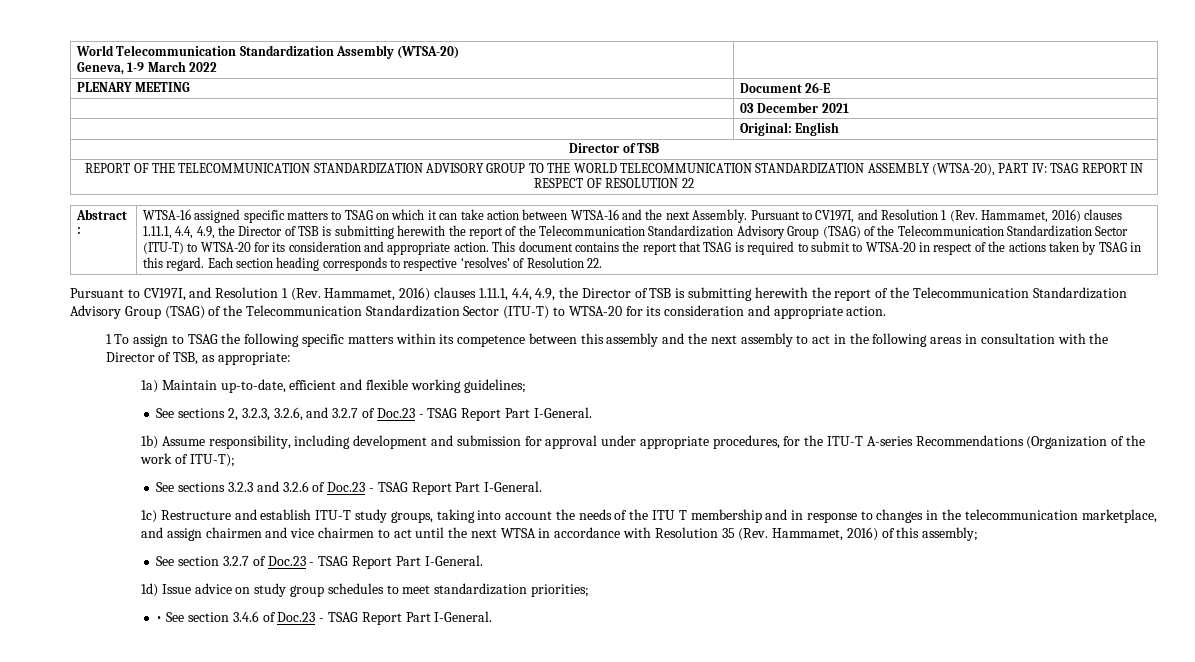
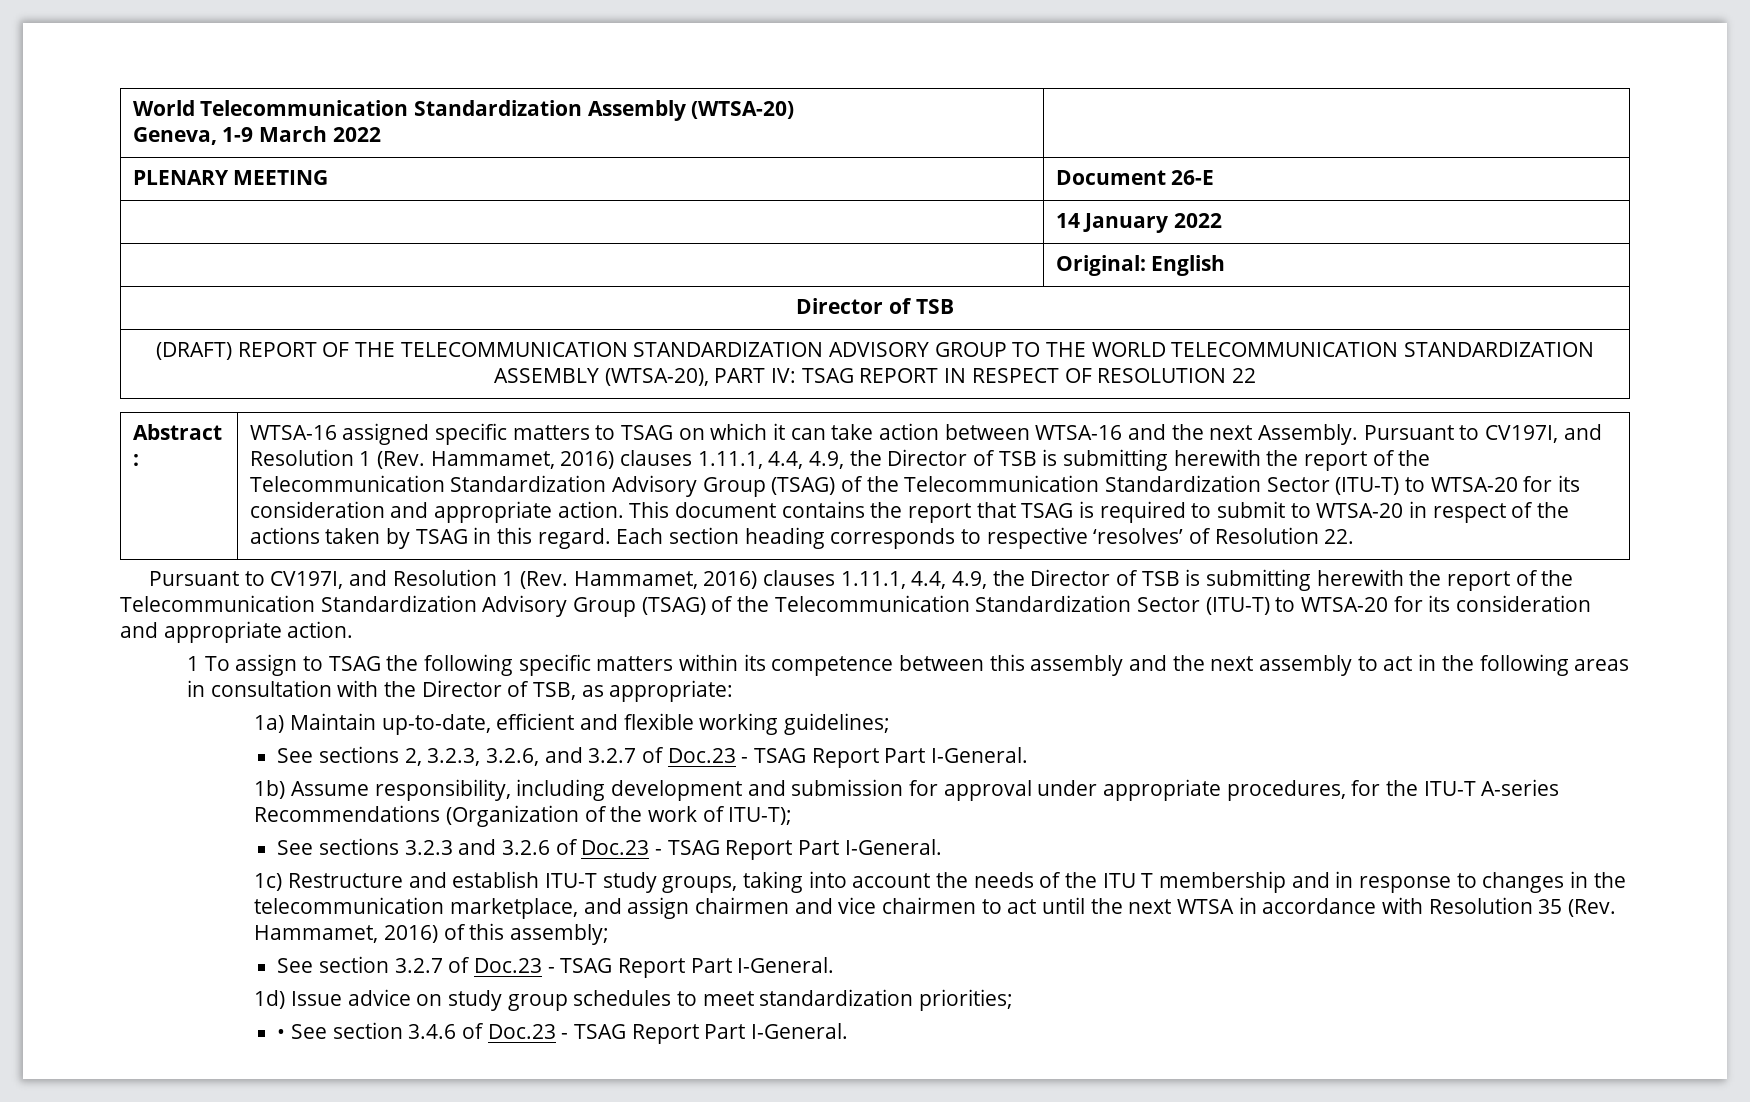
[739,102,849,113] 03 December 2021 -> [1055,213,1223,233] 14 January 2022
(659, 148) none -> [156,342,233,360] (DRAFT)

